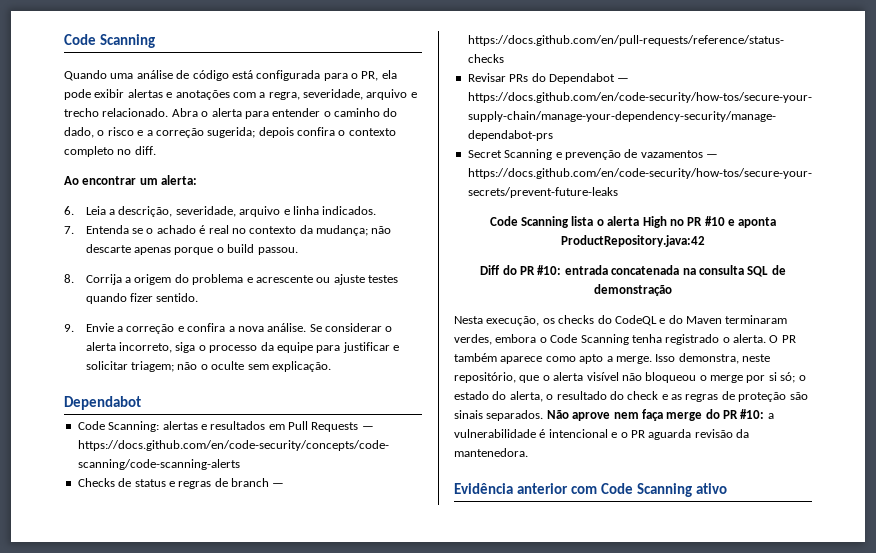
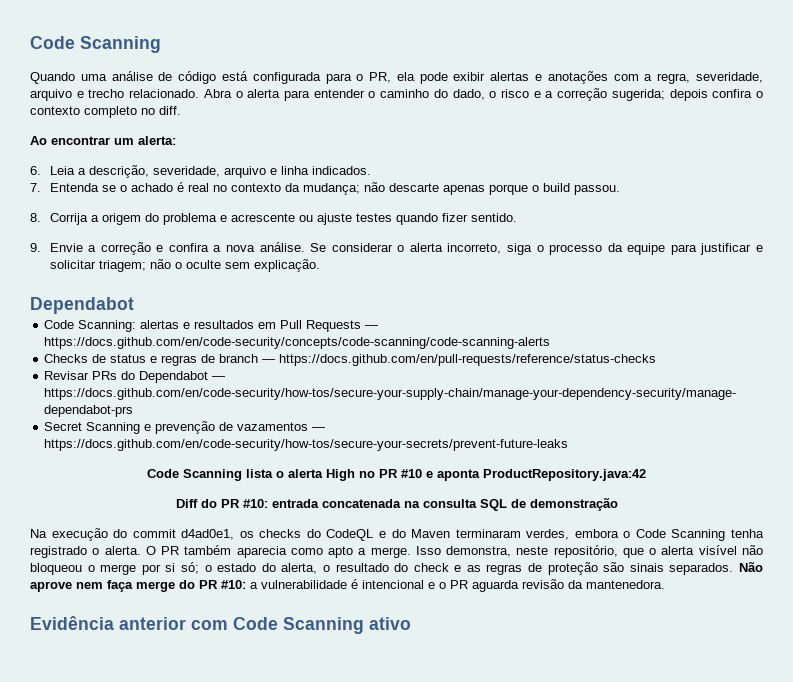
[454,316,540,326] Nesta execução, -> [30,528,235,541] Na execução do commit d4ad0e1,
[500,356,543,364] aparece -> [236,546,287,558] aparecia

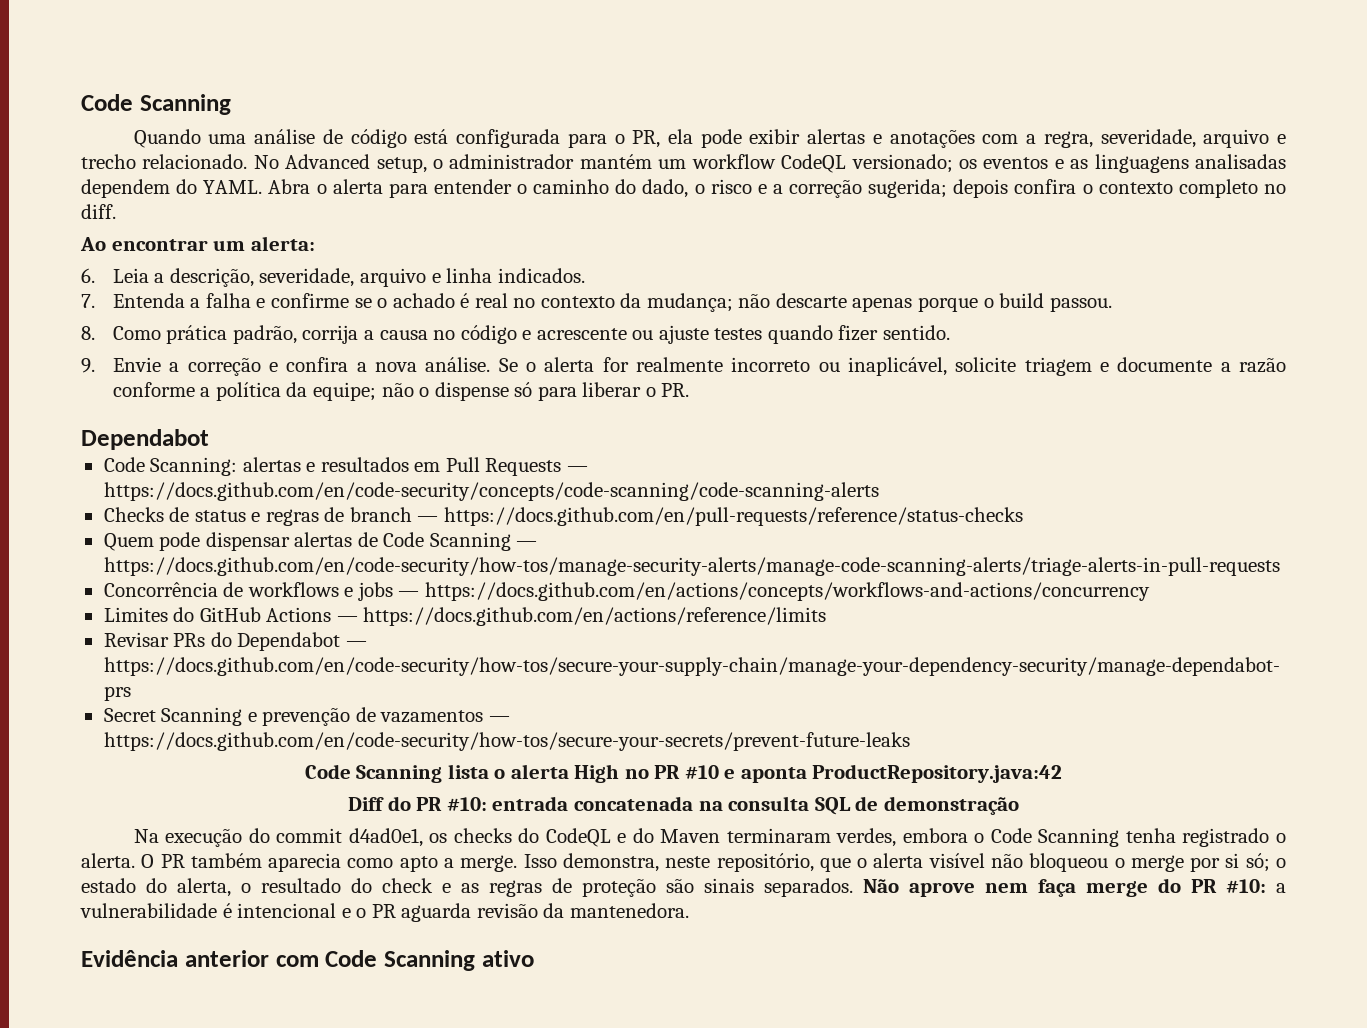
(200, 93) none -> [253,154,1286,173] [81,179,263,198] No Advanced setup, o administrador mantém um workflow CodeQL versionado; os eventos e as linguagens analisadas dependem do YAML.
(99, 187) none -> [190,293,350,308] a falha e confirme
[49,213,217,225] Corrija a origem do problema -> [112,325,517,344] Como prática padrão, corrija a causa no código
[331,243,764,255] [49,259,320,272] considerar o alerta incorreto, siga o processo da equipe para justificar e solicitar triagem; não o oculte sem explicação. -> [525,357,1286,376] [112,382,690,401] o alerta for realmente incorreto ou inaplicável, solicite triagem e documente a razão conforme a política da equipe; não o dispense só para liberar o PR.
(657, 360) none -> [103,532,538,551] [103,557,1280,576] [103,582,1150,601] [103,607,827,626] // Quem pode dispensar alertas de Code Scanning — https://docs.github.com/en/code-security/how-tos/manage-security-alerts/manage-code-scanning-alerts/triage-alerts-in-pull-requests // Concorrência de workflows e jobs — https://docs.github.com/en/actions/concepts/workflows-and-actions/concurrency // Limites do GitHub Actions — https://docs.github.com/en/actions/reference/limits

